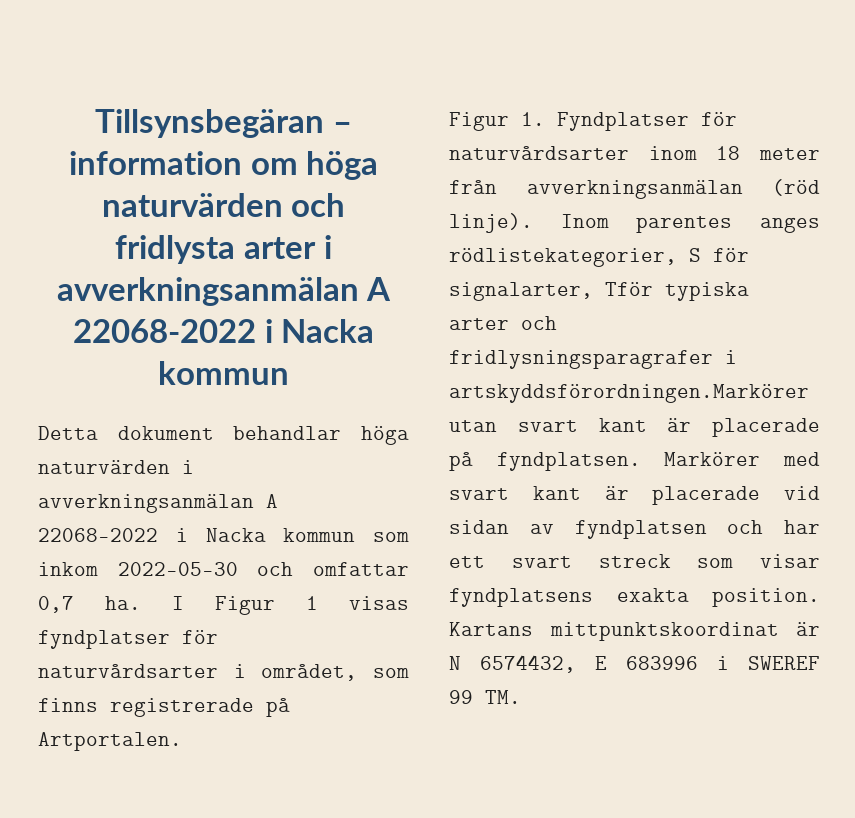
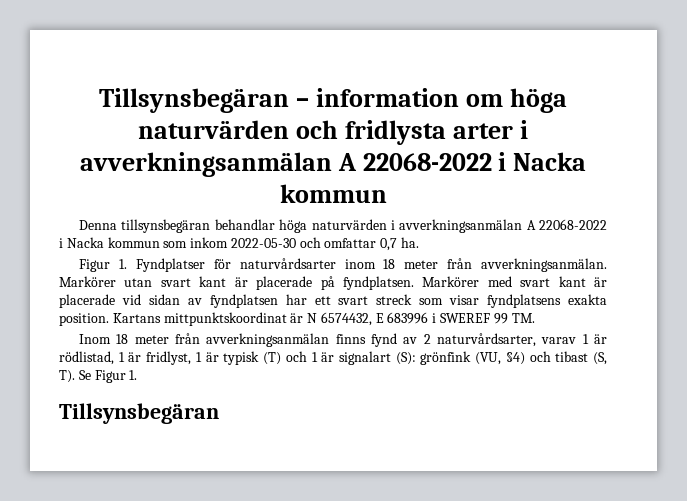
[38,426,214,440] Detta dokument -> [79,219,211,233] Denna tillsynsbegäran
[172,596,409,615] [38,630,218,649] [38,664,409,681] [38,698,290,717] [38,732,182,751] I Figur 1 visas fyndplatser för naturvårdsarter i området, som finns registrerade på Artportalen. -> (420, 242) none
[526,179,820,199] [449,213,820,233] [449,248,749,267] [449,282,749,301] [449,316,557,330] [449,350,737,369] [449,384,809,403] avverkningsanmälan (röd linje). Inom parentes anges rödlistekategorier, S för signalarter, Tför typiska arter och fridlysningsparagrafer i artskyddsförordningen.Markörer -> [481,258,607,272] [59,276,116,287] avverkningsanmälan. Markörer
[727,520,764,534] och -> (278, 301) none
(521, 697) none -> [79,333,607,347] [59,351,607,365] [59,370,138,383] [59,403,219,424] // Inom 18 meter från avverkningsanmälan finns fynd av 2 naturvårdsarter, varav 1 är rödlistad, 1 är fridlyst, 1 är typisk (T) och 1 är signalart (S): grönfink (VU, §4) och tibast (S, T). Se Figur 1. // Tillsynsbegäran

